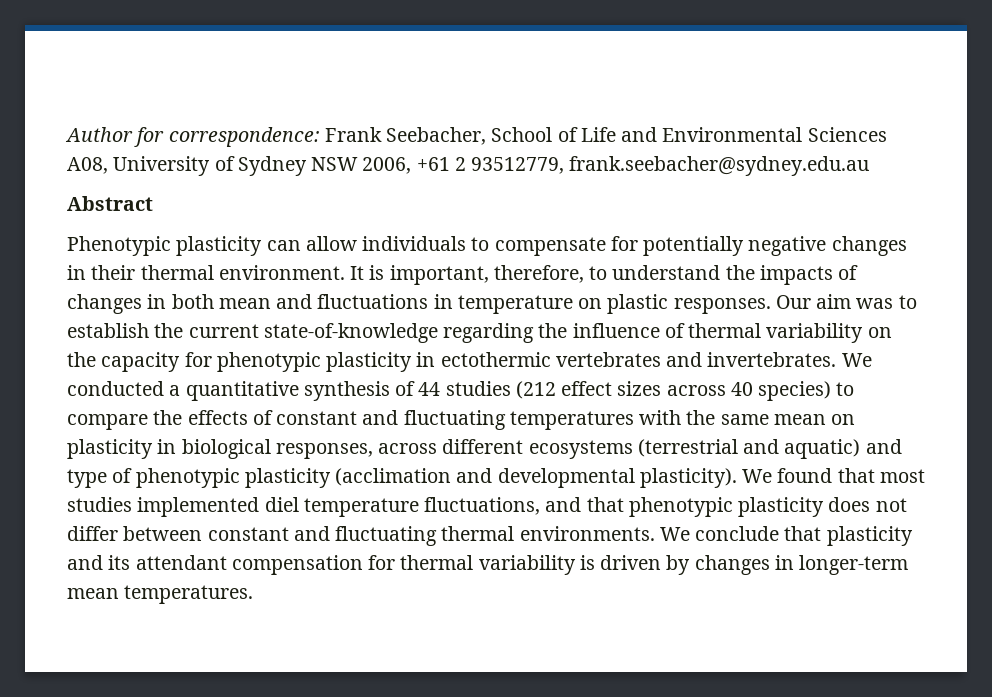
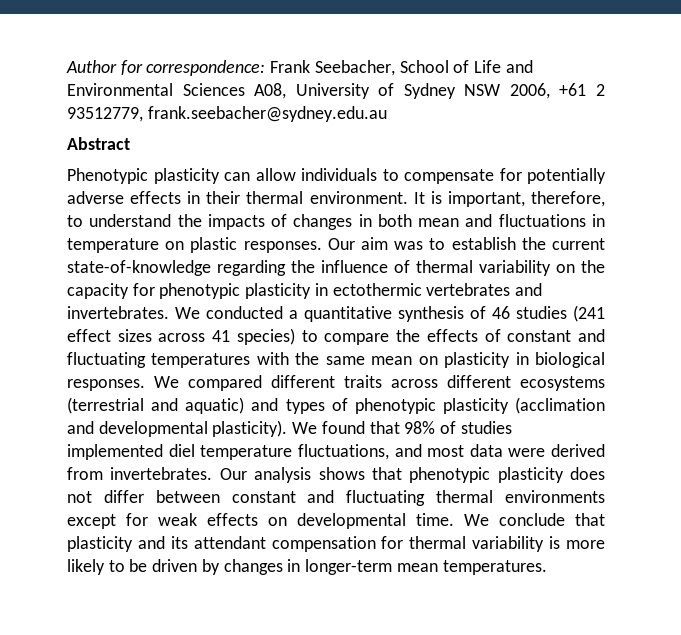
[748,236,907,256] negative changes -> [67,191,182,204] adverse effects
[418,381,556,399] 44 studies (212 -> [492,305,605,322] 46 studies (241
[730,382,753,396] 40 -> [212,330,231,342] 41
[275,443,373,459] responses, -> [67,375,382,391] responses. We compared different traits
[67,469,107,488] type -> [285,399,325,414] types
[879,469,925,483] most -> [404,421,457,434] 98% of
(582, 504) none -> [427,444,605,457] [67,467,365,483] most data were derived from invertebrates. Our analysis shows
[519,526,655,541] environments. -> [504,490,605,503] [67,513,454,529] environments except for weak effects on developmental time.
(595, 562) none -> [566,540,606,549] [67,559,148,575] more likely to be

